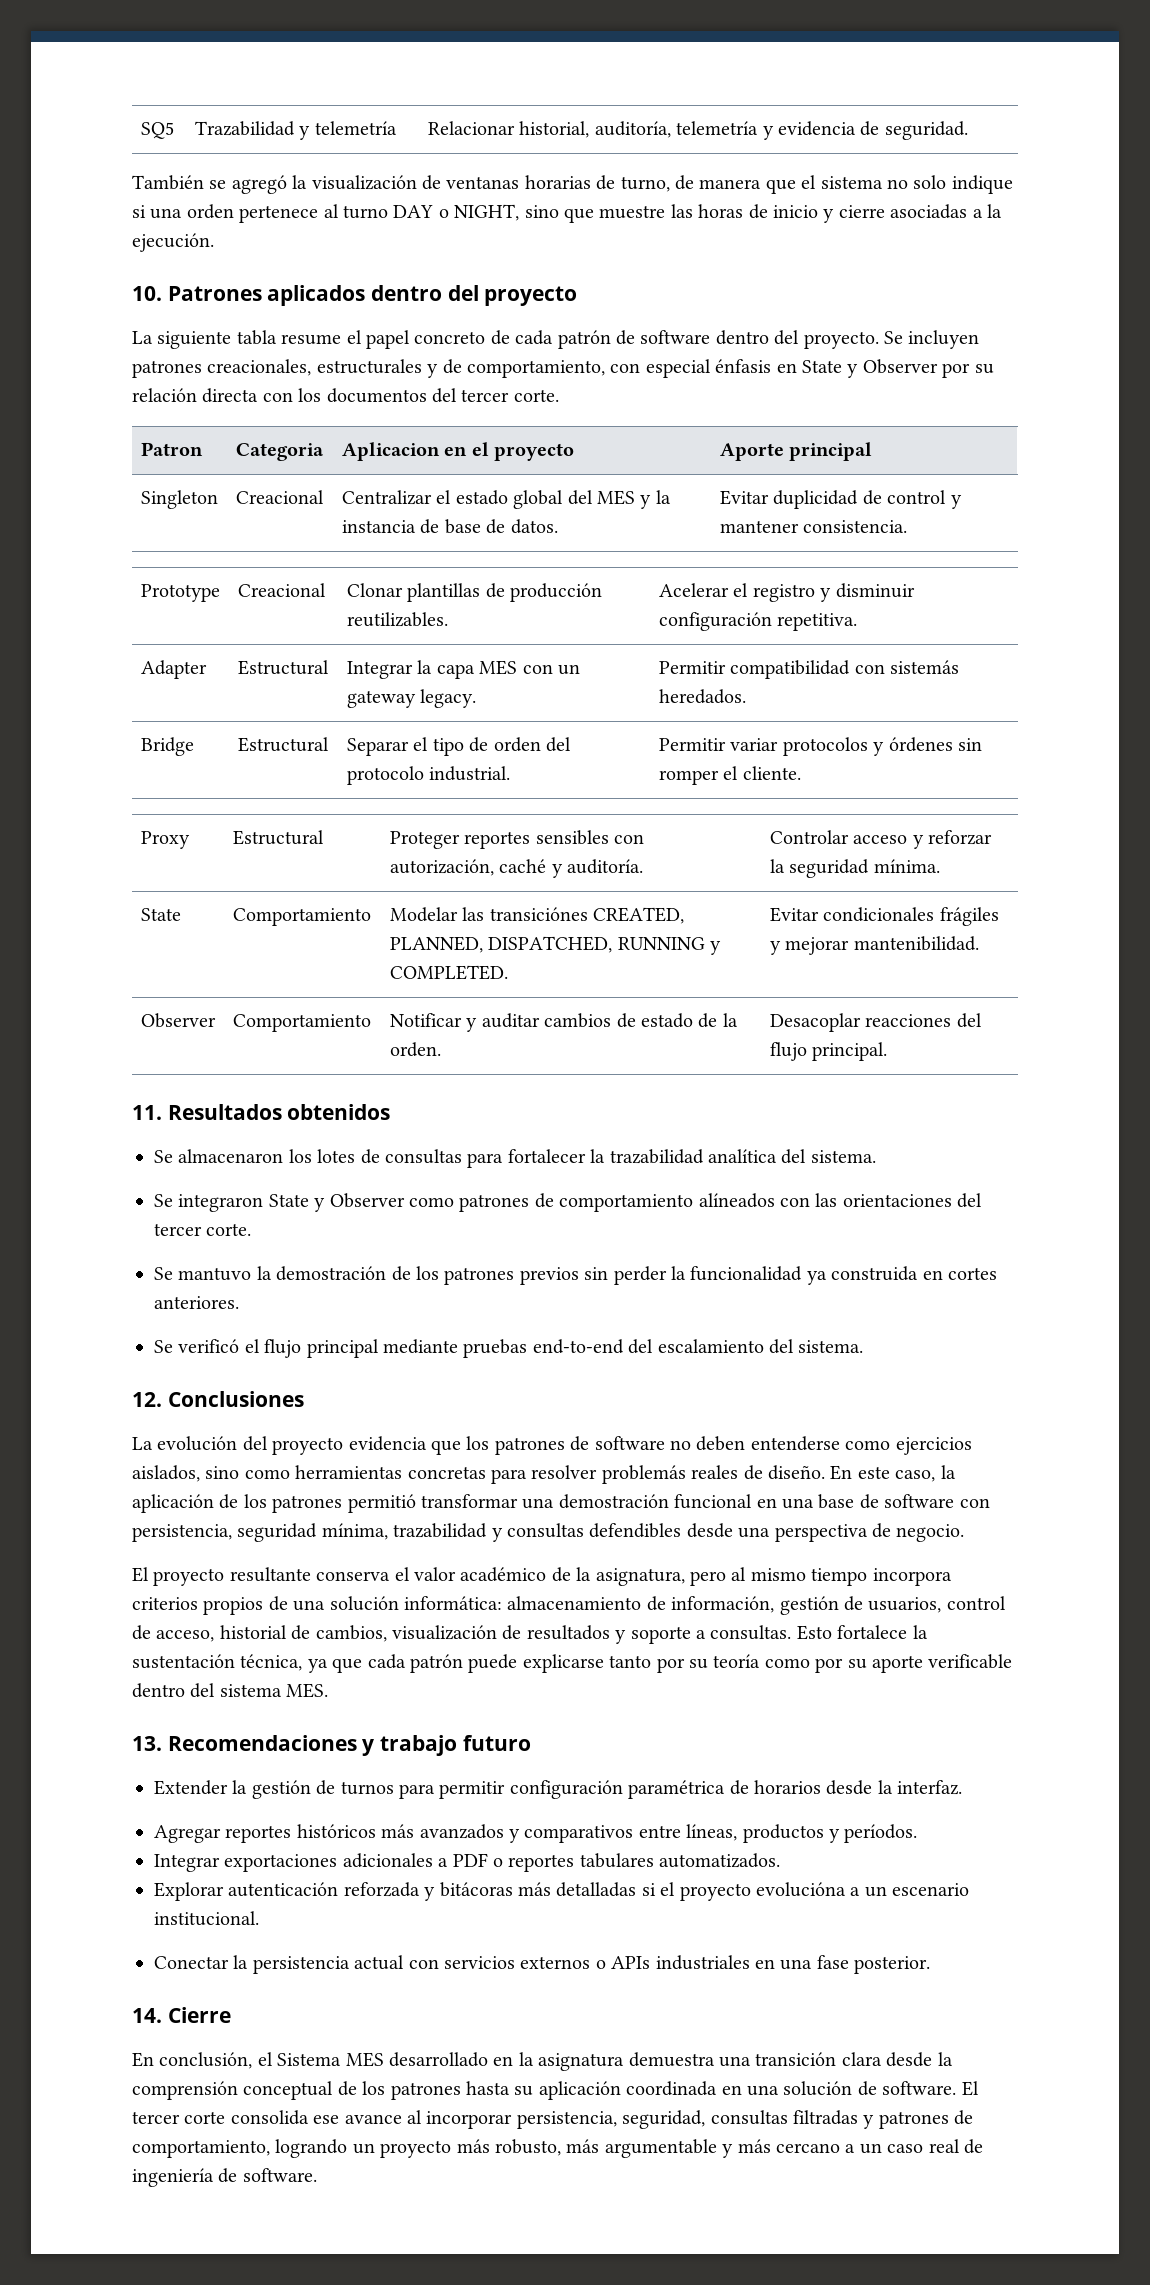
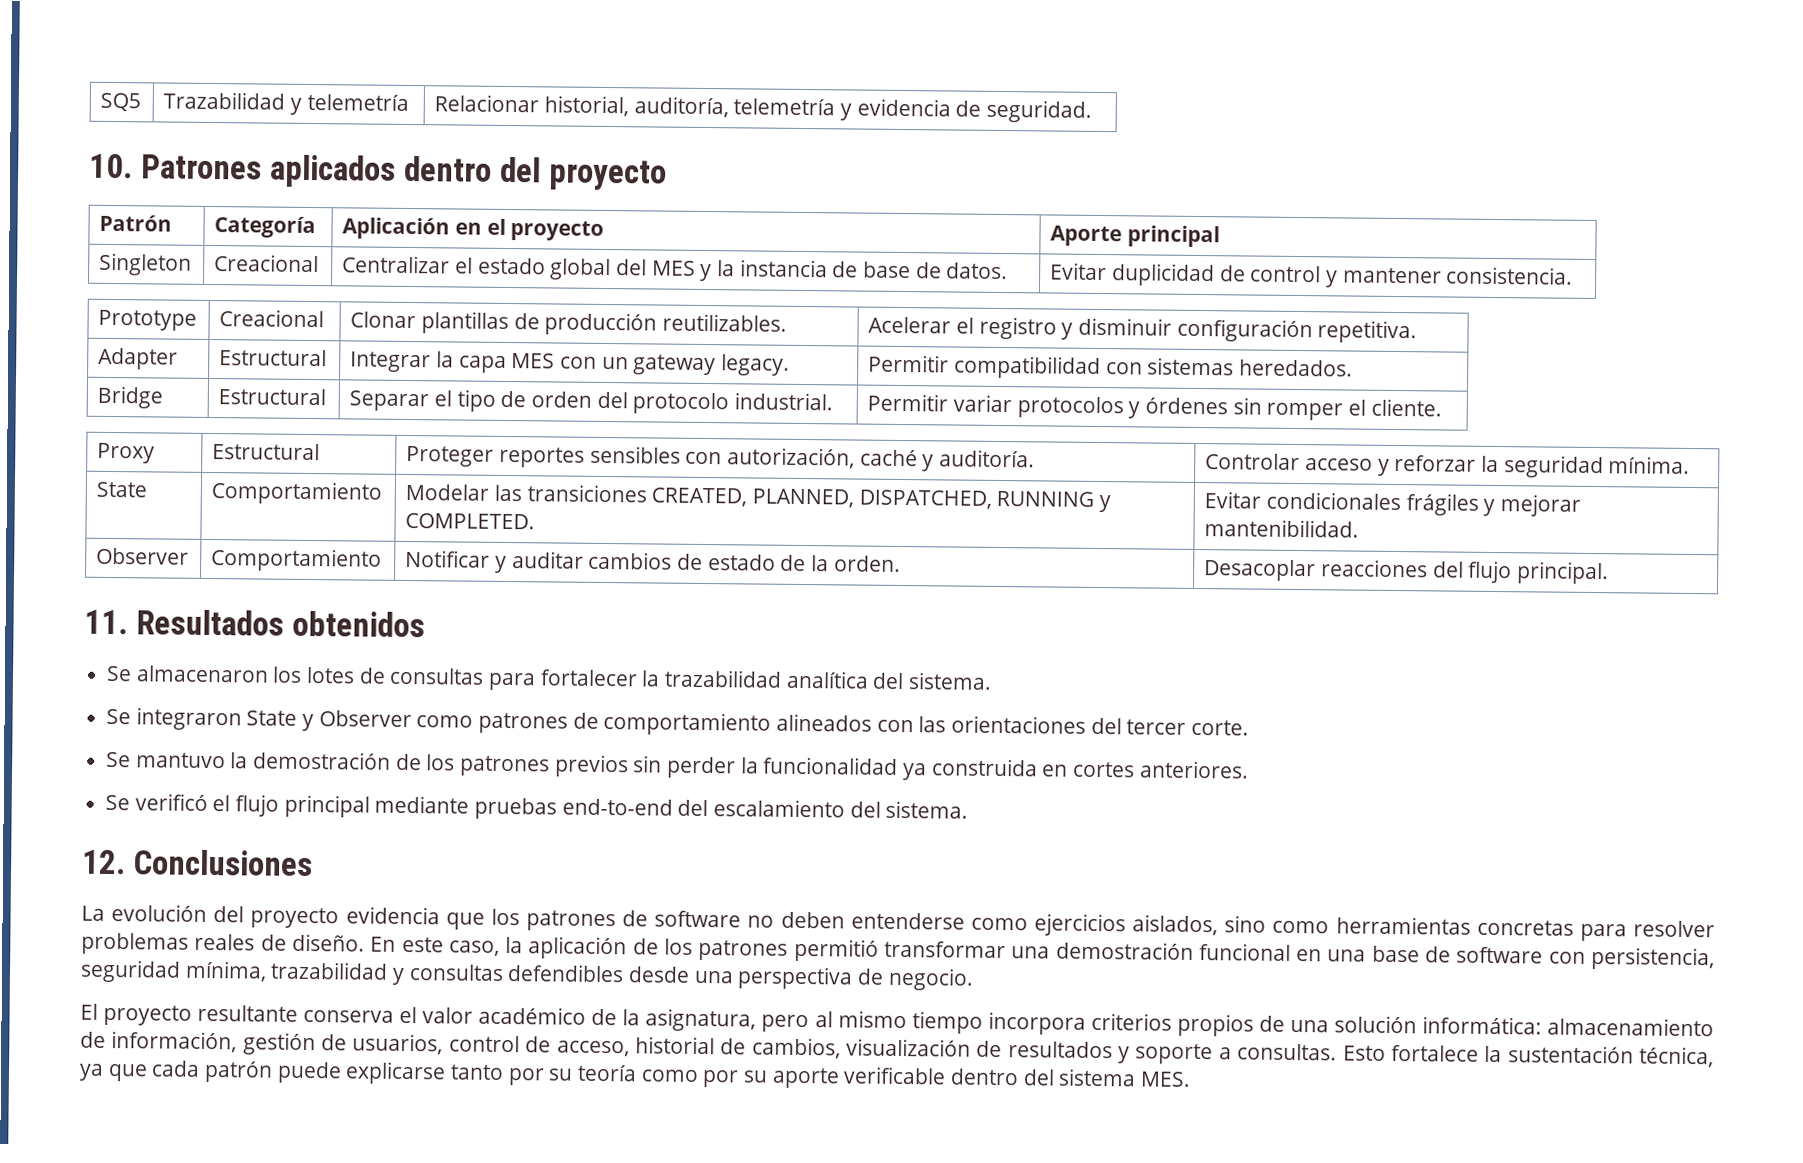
[132,175,1013,194] [132,204,1002,223] [132,233,214,252] // También se agregó la visualización de ventanas horarias de turno, de manera que el sistema no solo indique si una orden pertenece al turno DAY o NIGHT, sino que muestre las horas de inicio y cierre asociadas a la ejecución. -> (1092, 111) none
[132,330,980,349] [132,359,994,378] [132,388,559,403] [140,442,203,456] [235,443,324,461] [341,442,440,461] // La siguiente tabla resume el papel concreto de cada patrón de software dentro del proyecto. Se incluyen patrones creacionales, estructurales y de comportamiento, con especial énfasis en State y Observer por su relación directa con los documentos del tercer corte. // Patron | Categoria | Aplicacion -> [99,214,173,232] [214,216,317,239] [342,217,451,240] // Patrón | Categoría | Aplicación
[890,660,960,674] sistemás -> [1147,357,1235,376] sistemas
[489,907,588,921] transiciónes -> [526,484,647,503] transiciones
[698,1193,775,1208] alíneados -> [776,713,873,732] alineados
[601,1465,686,1484] problemás -> [81,932,189,955] problemas
[132,1735,531,1756] [154,1780,963,1799] [154,1824,918,1843] [154,1853,781,1872] [154,1882,970,1901] [154,1911,259,1926] [154,1955,931,1974] [132,2007,231,2023] [132,2052,953,2071] [132,2081,979,2100] [132,2110,974,2129] [132,2139,983,2158] [132,2168,317,2187] // 13. Recomendaciones y trabajo futuro // Extender la gestión de turnos para permitir configuración paramétrica de horarios desde la interfaz. // Agregar reportes históricos más avanzados y comparativos entre líneas, productos y períodos. // Integrar exportaciones adicionales a PDF o reportes tabulares automatizados. // Explorar autenticación reforzada y bitácoras más detalladas si el proyecto evolucióna a un escenario institucional. // Conectar la persistencia actual con servicios externos o APIs industriales en una fase posterior. // 14. Cierre // En conclusión, el Sistema MES desarrollado en la asignatura demuestra una transición clara desde la comprensión conceptual de los patrones hasta su aplicación coordinada en una solución de software. El tercer corte consolida ese avance al incorporar persistencia, seguridad, consultas filtradas y patrones de comportamiento, logrando un proyecto más robusto, más argumentable y más cercano a un caso real de ingeniería de software. -> (1192, 1079) none

